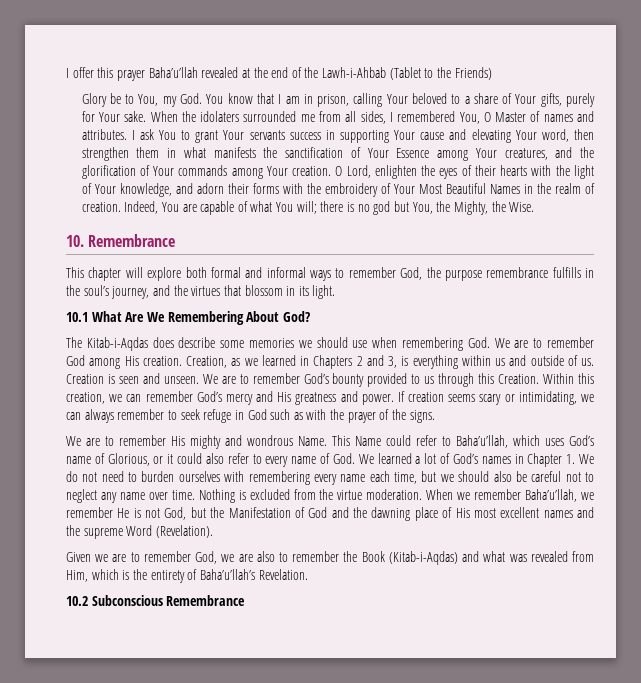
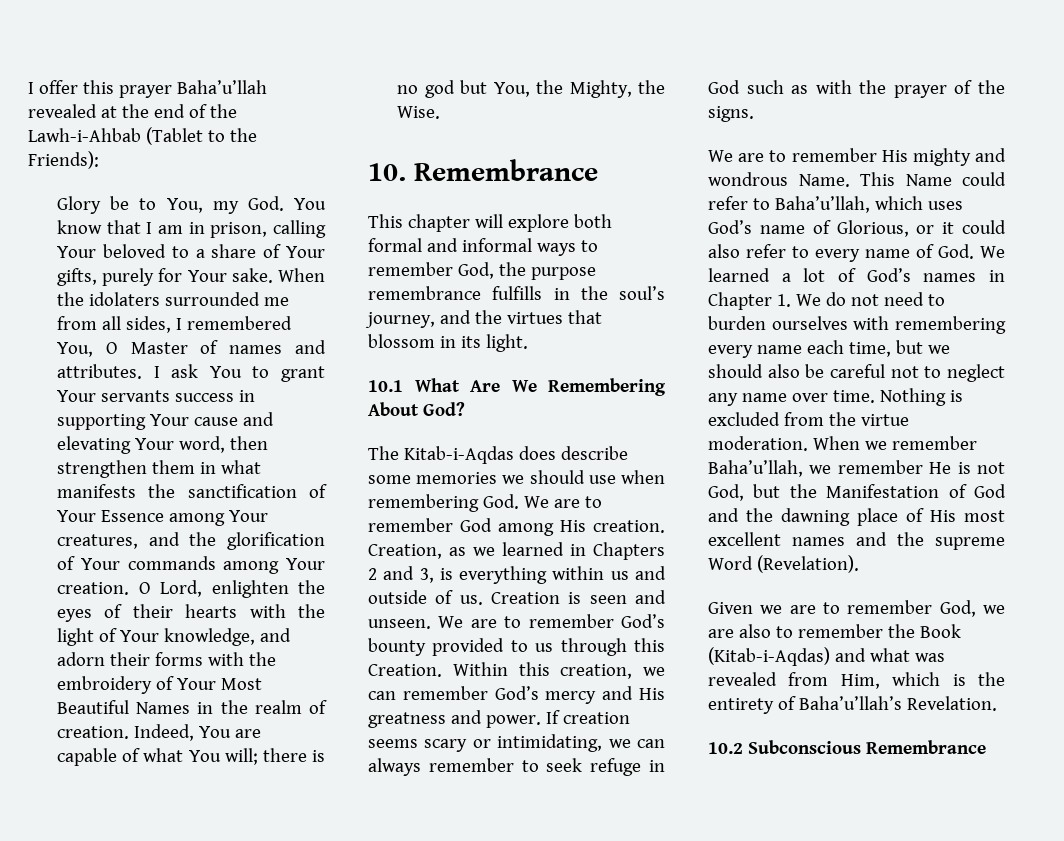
[454,67,492,80] Friends) -> [28,151,99,169] Friends):

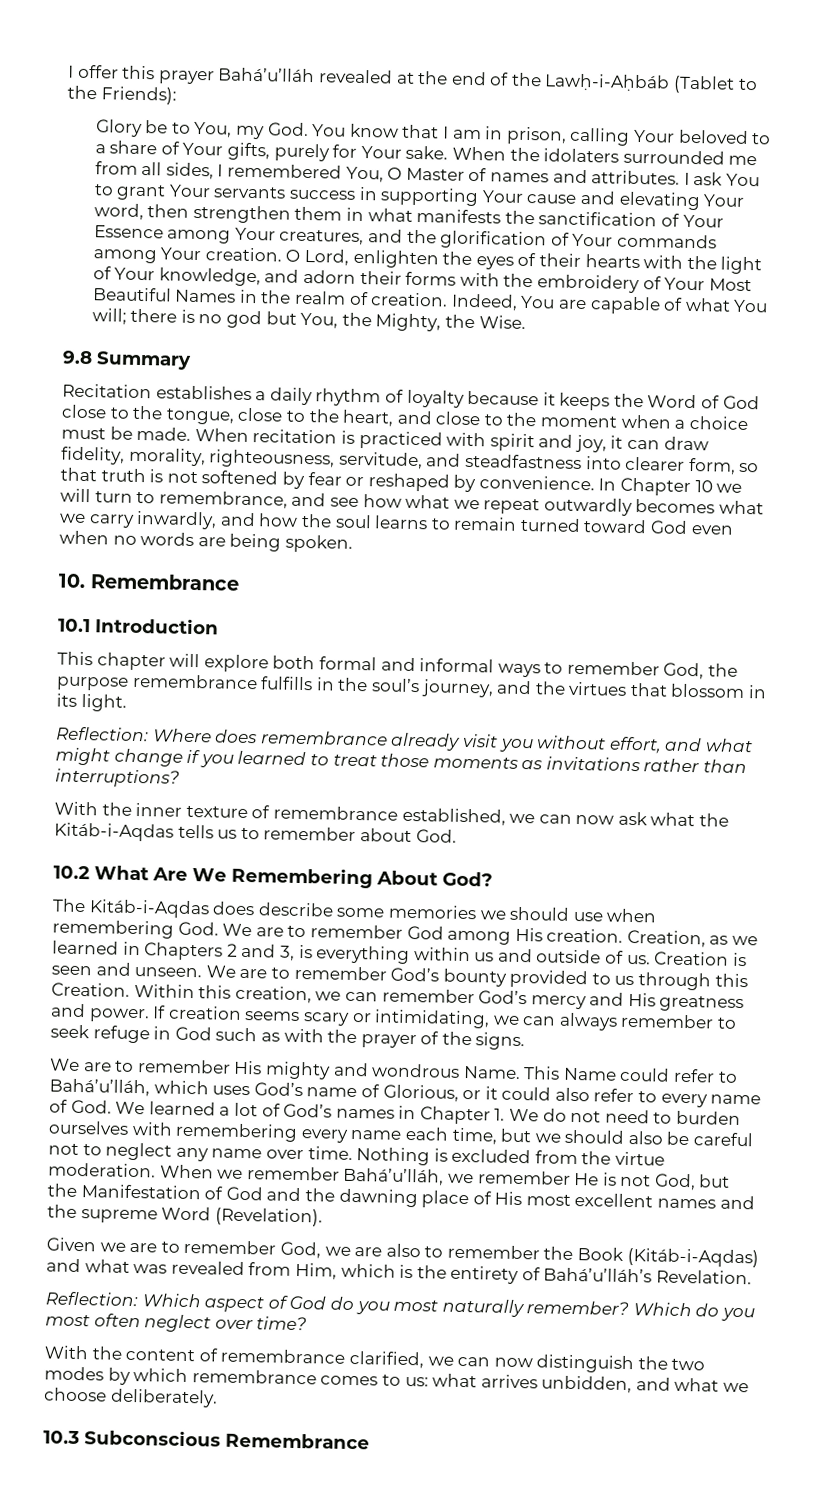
[176,80,267,94] Baha’u’llah -> [218,67,316,83] Bahá’u’lláh
[28,128,141,142] Lawh-i-Ahbab -> [544,73,671,92] Lawḥ-i-Aḥbáb
(441, 112) none -> [62,350,192,370] [62,383,760,411] [61,404,748,431] [61,426,709,453] [61,446,760,475] [60,467,743,497] [60,488,765,516] [59,510,734,535] [59,530,353,553] // 9.8 Summary // Recitation establishes a daily rhythm of loyalty because it keeps the Word of God close to the tongue, close to the heart, and close to the moment when a choice must be made. When recitation is practiced with spirit and joy, it can draw fidelity, morality, righteousness, servitude, and steadfastness into clearer form, so that truth is not softened by fear or reshaped by convenience. In Chapter 10 we will turn to remembrance, and see how what we repeat outwardly becomes what we carry inwardly, and how the soul learns to remain turned toward God even when no words are being spoken.
(598, 170) none -> [57,617,219,635] // 10.1 Introduction
[368,380,403,392] 10.1 -> [56,726,753,754] [55,747,748,774] [55,768,180,788] [54,801,730,827] [54,822,457,843] [53,865,90,880] Reflection: Where does remembrance already visit you without effort, and what might change if you learned to treat those moments as invitations rather than interruptions? // With the inner texture of remembrance established, we can now ask what the Kitáb-i-Aqdas tells us to remember about God. // 10.2
[403,446,514,464] Kitab-i-Aqdas -> [88,899,210,919] Kitáb-i-Aqdas
[774,196,870,213] Baha’u’llah, -> [49,1078,150,1097] Bahá’u’lláh,
[708,460,803,477] Baha’u’llah, -> [343,1167,445,1186] Bahá’u’lláh,
[708,647,830,666] (Kitab-i-Aqdas) -> [626,1247,759,1268] (Kitáb-i-Aqdas)
[798,696,902,710] Baha’u’llah’s -> [543,1267,653,1283] Bahá’u’lláh’s
[708,742,743,754] 10.2 -> [45,1291,756,1322] [45,1313,308,1333] [44,1345,706,1374] [44,1366,750,1394] [44,1387,218,1408] [43,1430,80,1445] Reflection: Which aspect of God do you most naturally remember? Which do you most often neglect over time? // With the content of remembrance clarified, we can now distinguish the two modes by which remembrance comes to us: what arrives unbidden, and what we choose deliberately. // 10.3

